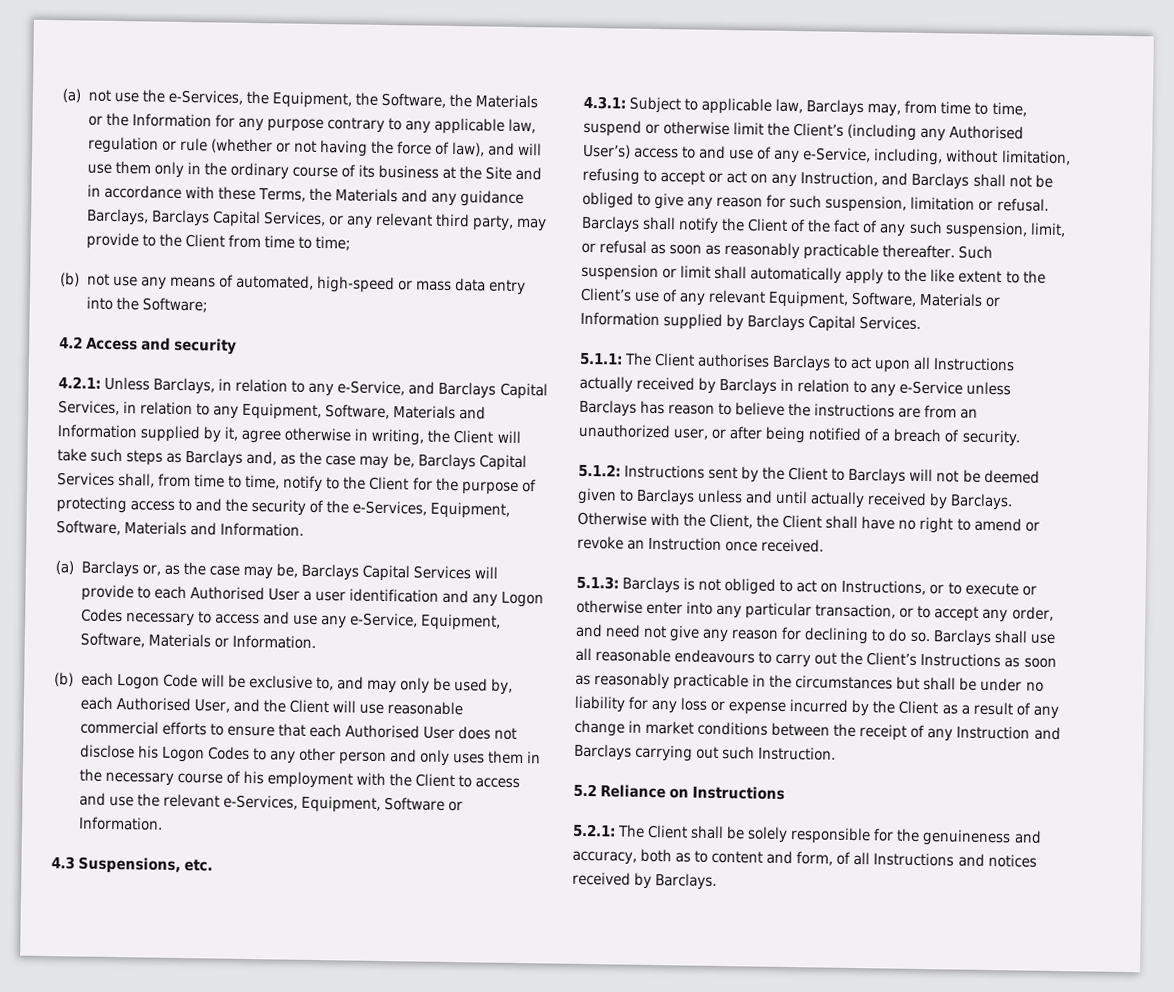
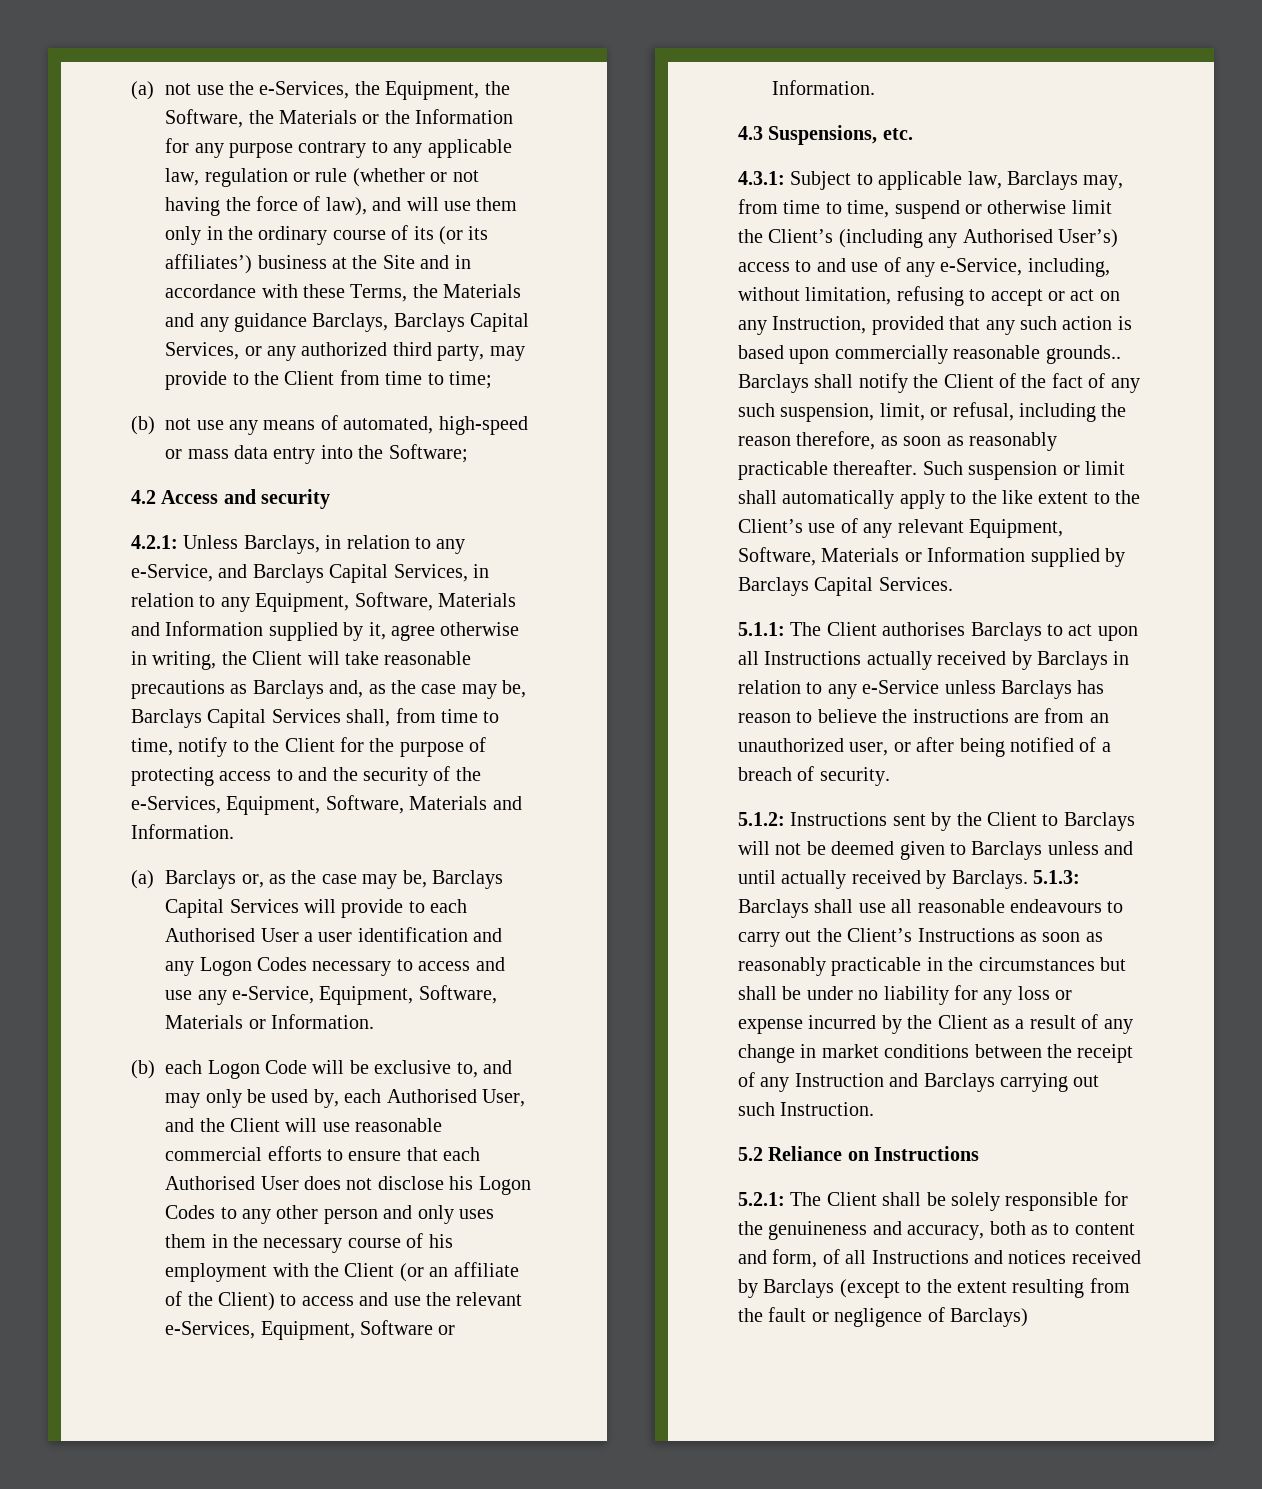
(375, 171) none -> [438,226,489,245] [165,254,253,274] (or its affiliates’)
[374,212,433,227] relevant -> [301,342,388,356] authorized
[90,448,164,466] such steps -> [384,651,472,665] [131,680,225,699] reasonable precautions
(455, 780) none -> [399,1262,519,1282] [165,1291,275,1311] (or an affiliate of the Client)
[881,172,1053,190] [582,191,1049,213] and Barclays shall not be obliged to give any reason for such suspension, limitation or refusal. -> [871,316,1132,335] [738,345,1121,364] provided that any such action is based upon commercially reasonable grounds..
[599,240,648,254] refusal -> [952,402,1127,422] [738,431,876,450] refusal, including the reason therefore,
[577,511,1040,534] [577,535,825,553] [576,575,1037,596] [576,599,1054,623] [575,623,931,645] Otherwise with the Client, the Client shall have no right to amend or revoke an Instruction once received. // 5.1.3: Barclays is not obliged to act on Instructions, or to execute or otherwise enter into any particular transaction, or to accept any order, and need not give any reason for declining to do so. -> [1033,870,1080,884] 5.1.3:
[655,873,718,890] Barclays. -> [763,1278,1130,1298] [738,1307,1028,1327] Barclays (except to the extent resulting from the fault or negligence of Barclays)

